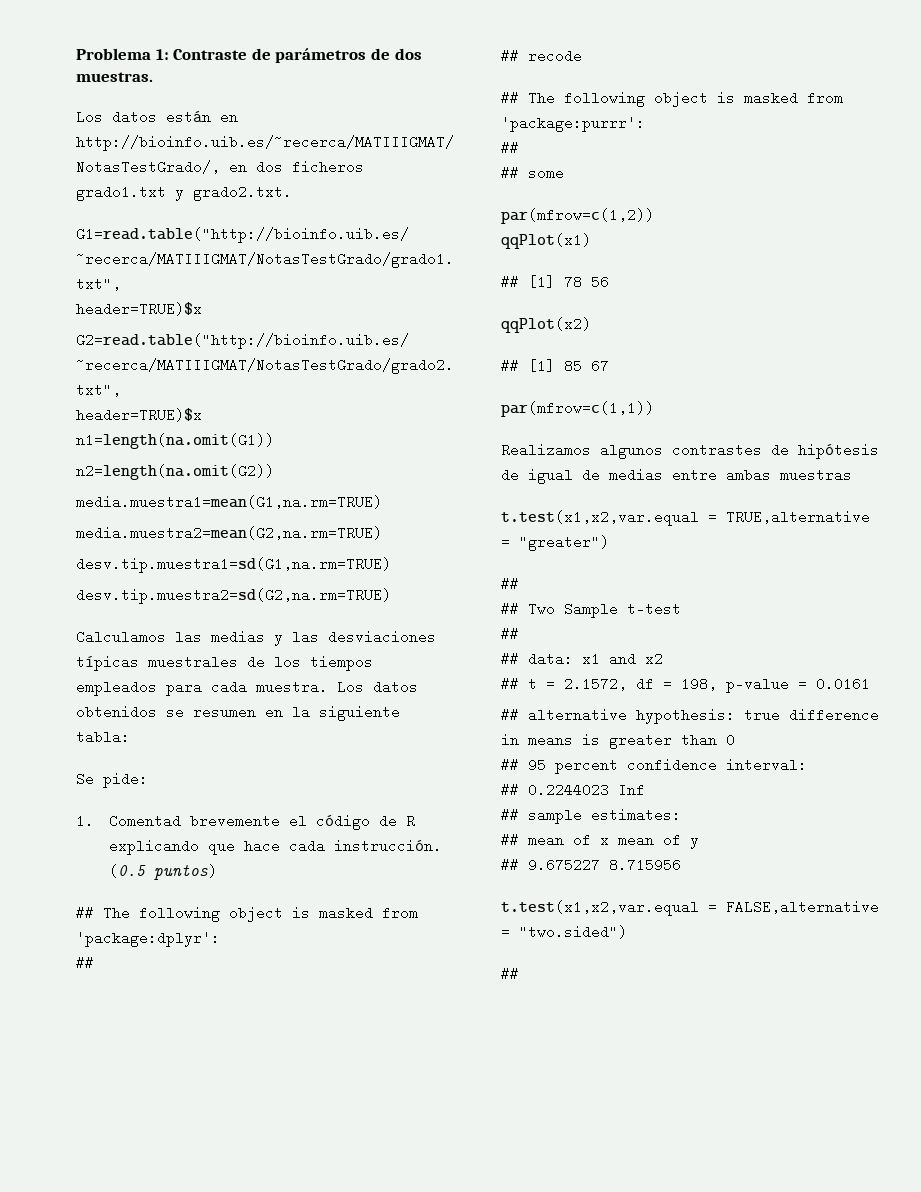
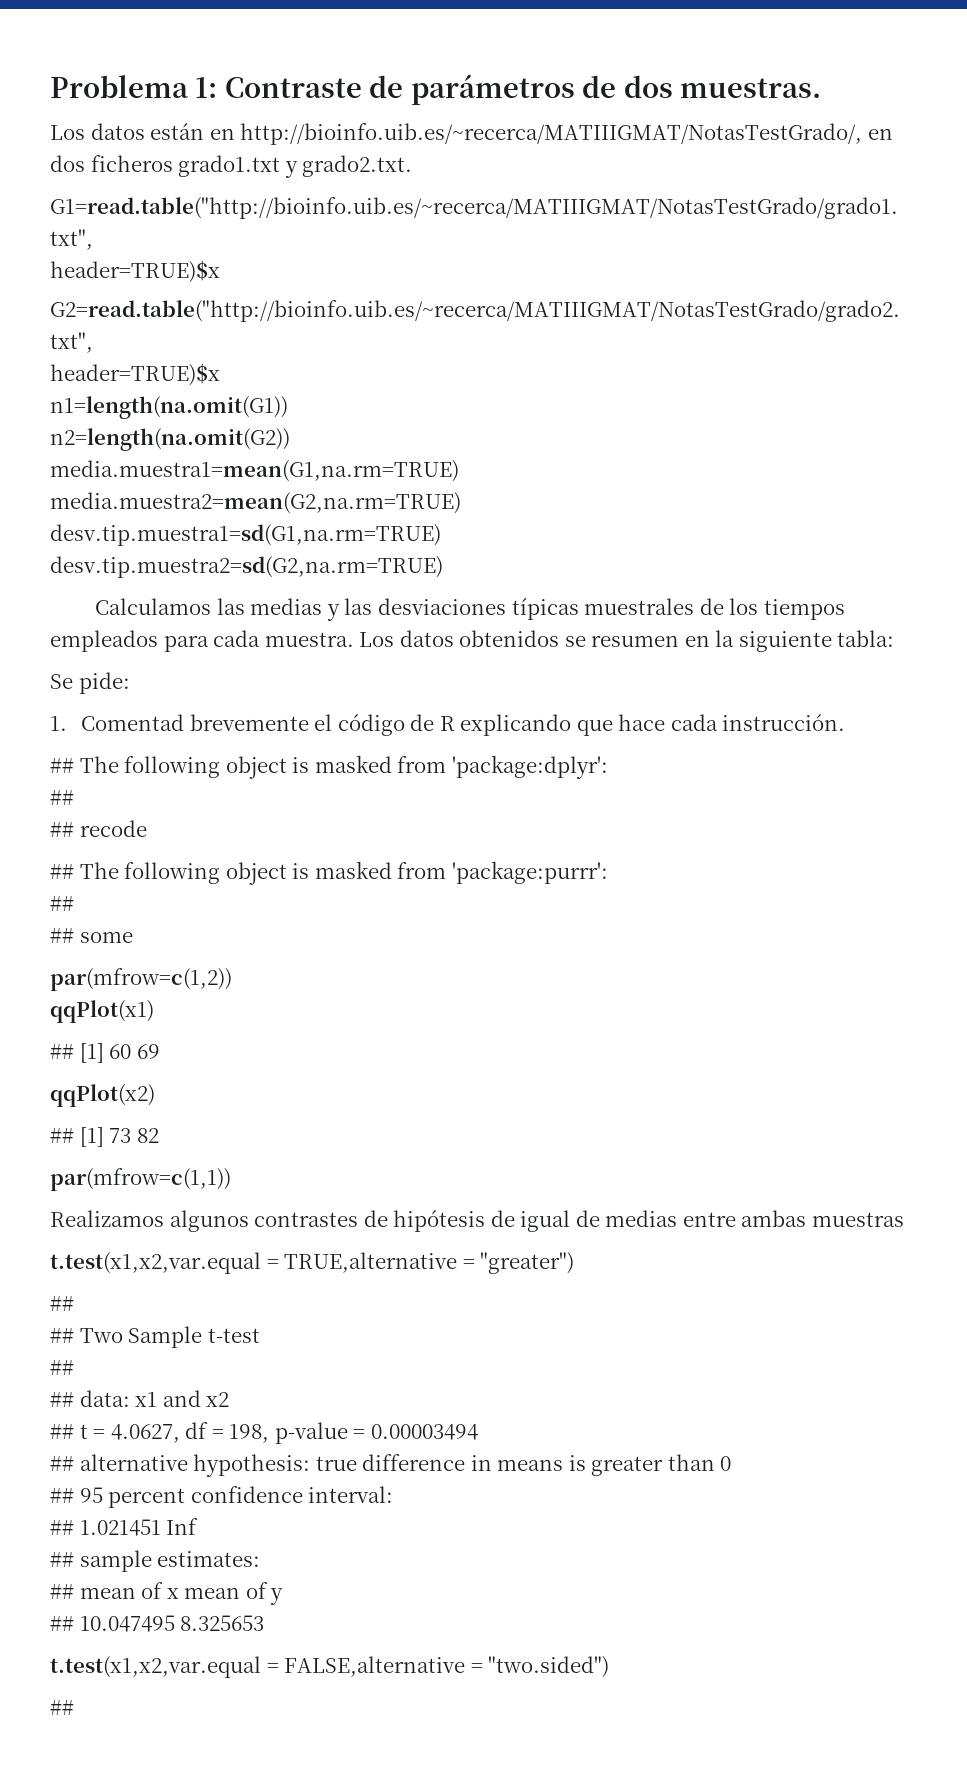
[109,864,218,880] (0.5 puntos) -> (846, 722) none
[564,275,609,289] 78 56 -> [109,1044,160,1059] 60 69
[564,359,609,373] 85 67 -> [109,1128,159,1143] 73 82
[564,677,627,691] 2.1572, -> [110,1424,180,1443] 4.0627,
[816,677,870,691] 0.0161 -> [370,1424,478,1440] 0.00003494
[528,783,609,797] 0.2244023 -> [79,1519,161,1536] 1.021451
[528,858,681,872] 9.675227 8.715956 -> [79,1615,265,1632] 10.047495 8.325653

